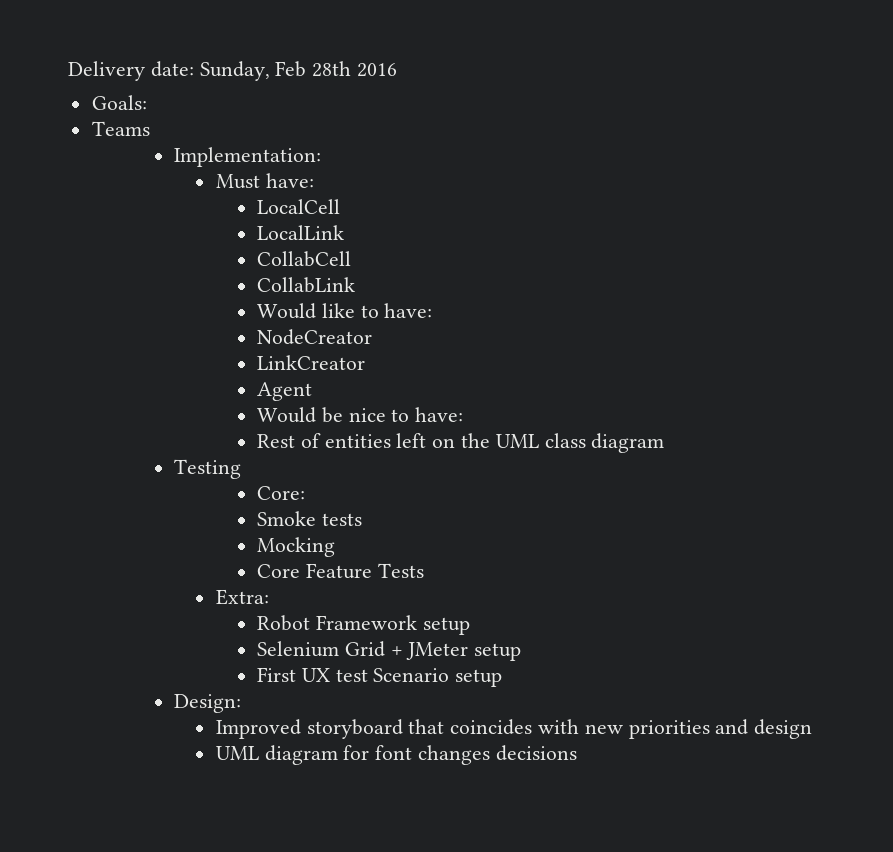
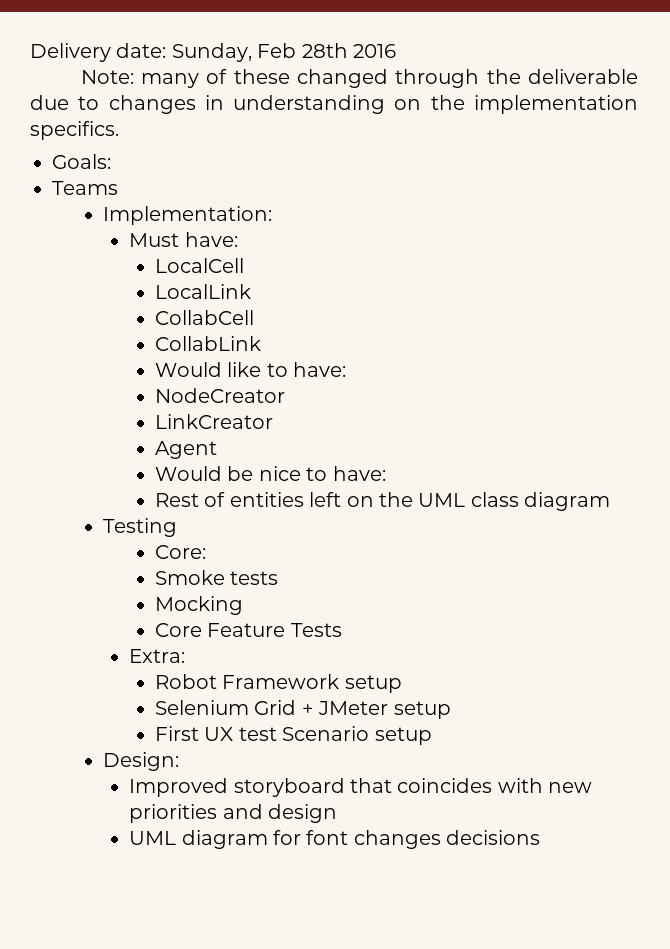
(398, 70) none -> [80,69,639,88] [30,95,638,114] [30,121,119,140] // Note: many of these changed through the deliverable due to changes in understanding on the implementation specifics.

